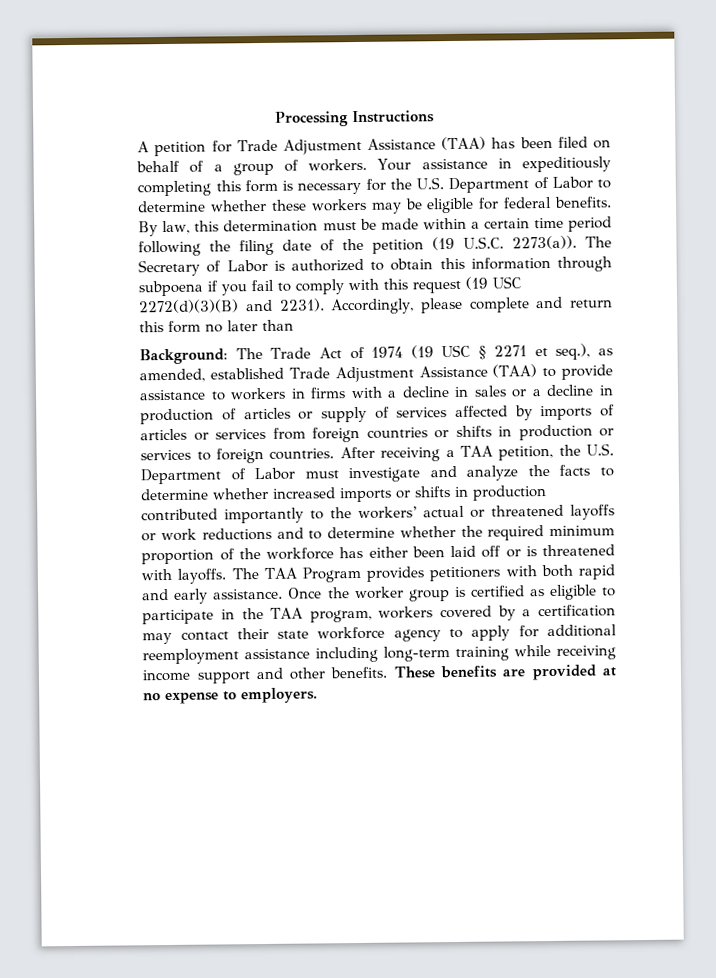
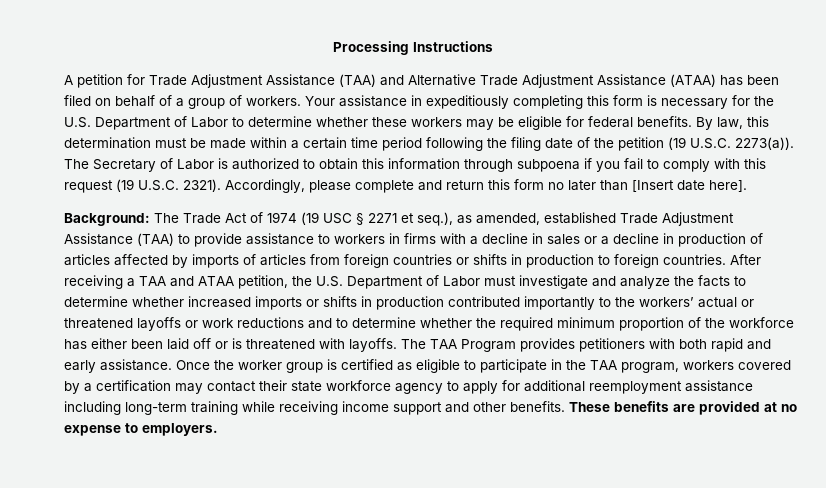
(487, 143) none -> [379,74,716,88] and Alternative Trade Adjustment Assistance (ATAA)
[492,276,522,289] [139,298,325,314] USC 2272(d)(3)(B) and 2231). -> [137,179,221,192] U.S.C. 2321).
(295, 325) none -> [631,180,747,192] [Insert date here].
[298,406,448,423] or supply of services -> (110, 260) none
[193,428,267,441] or services -> (306, 260) none
[599,428,615,437] [140,449,192,461] or services -> (594, 261) none
(493, 451) none -> [169,276,234,287] and ATAA

